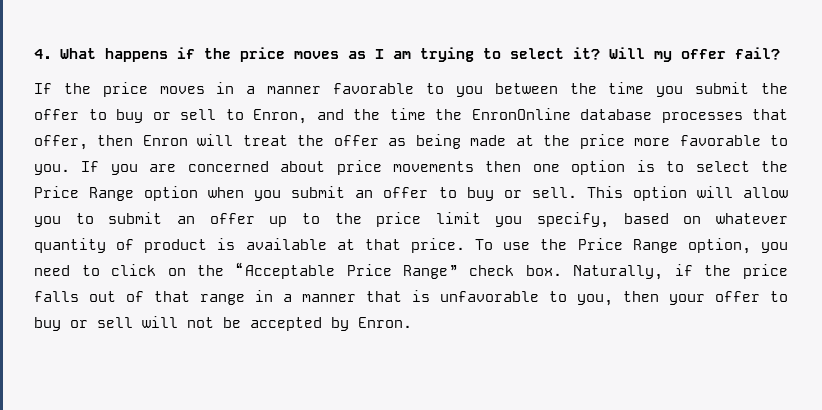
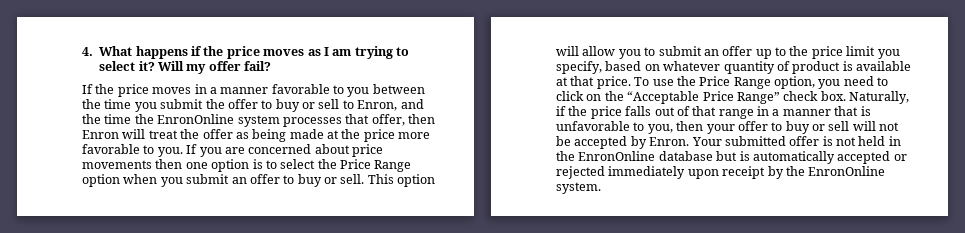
[580,109,652,120] database -> [237,115,280,127] system
(412, 322) none -> [691,136,901,146] [556,151,907,164] [556,166,886,179] [556,182,601,194] Your submitted offer is not held in the EnronOnline database but is automatically accepted or rejected immediately upon receipt by the EnronOnline system.

